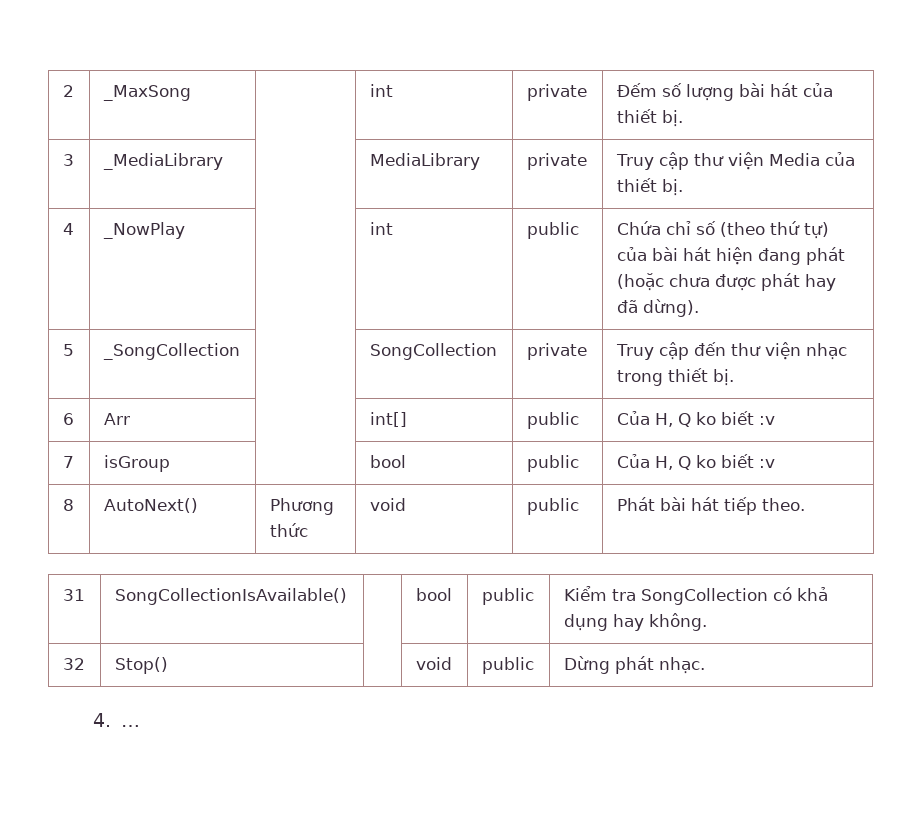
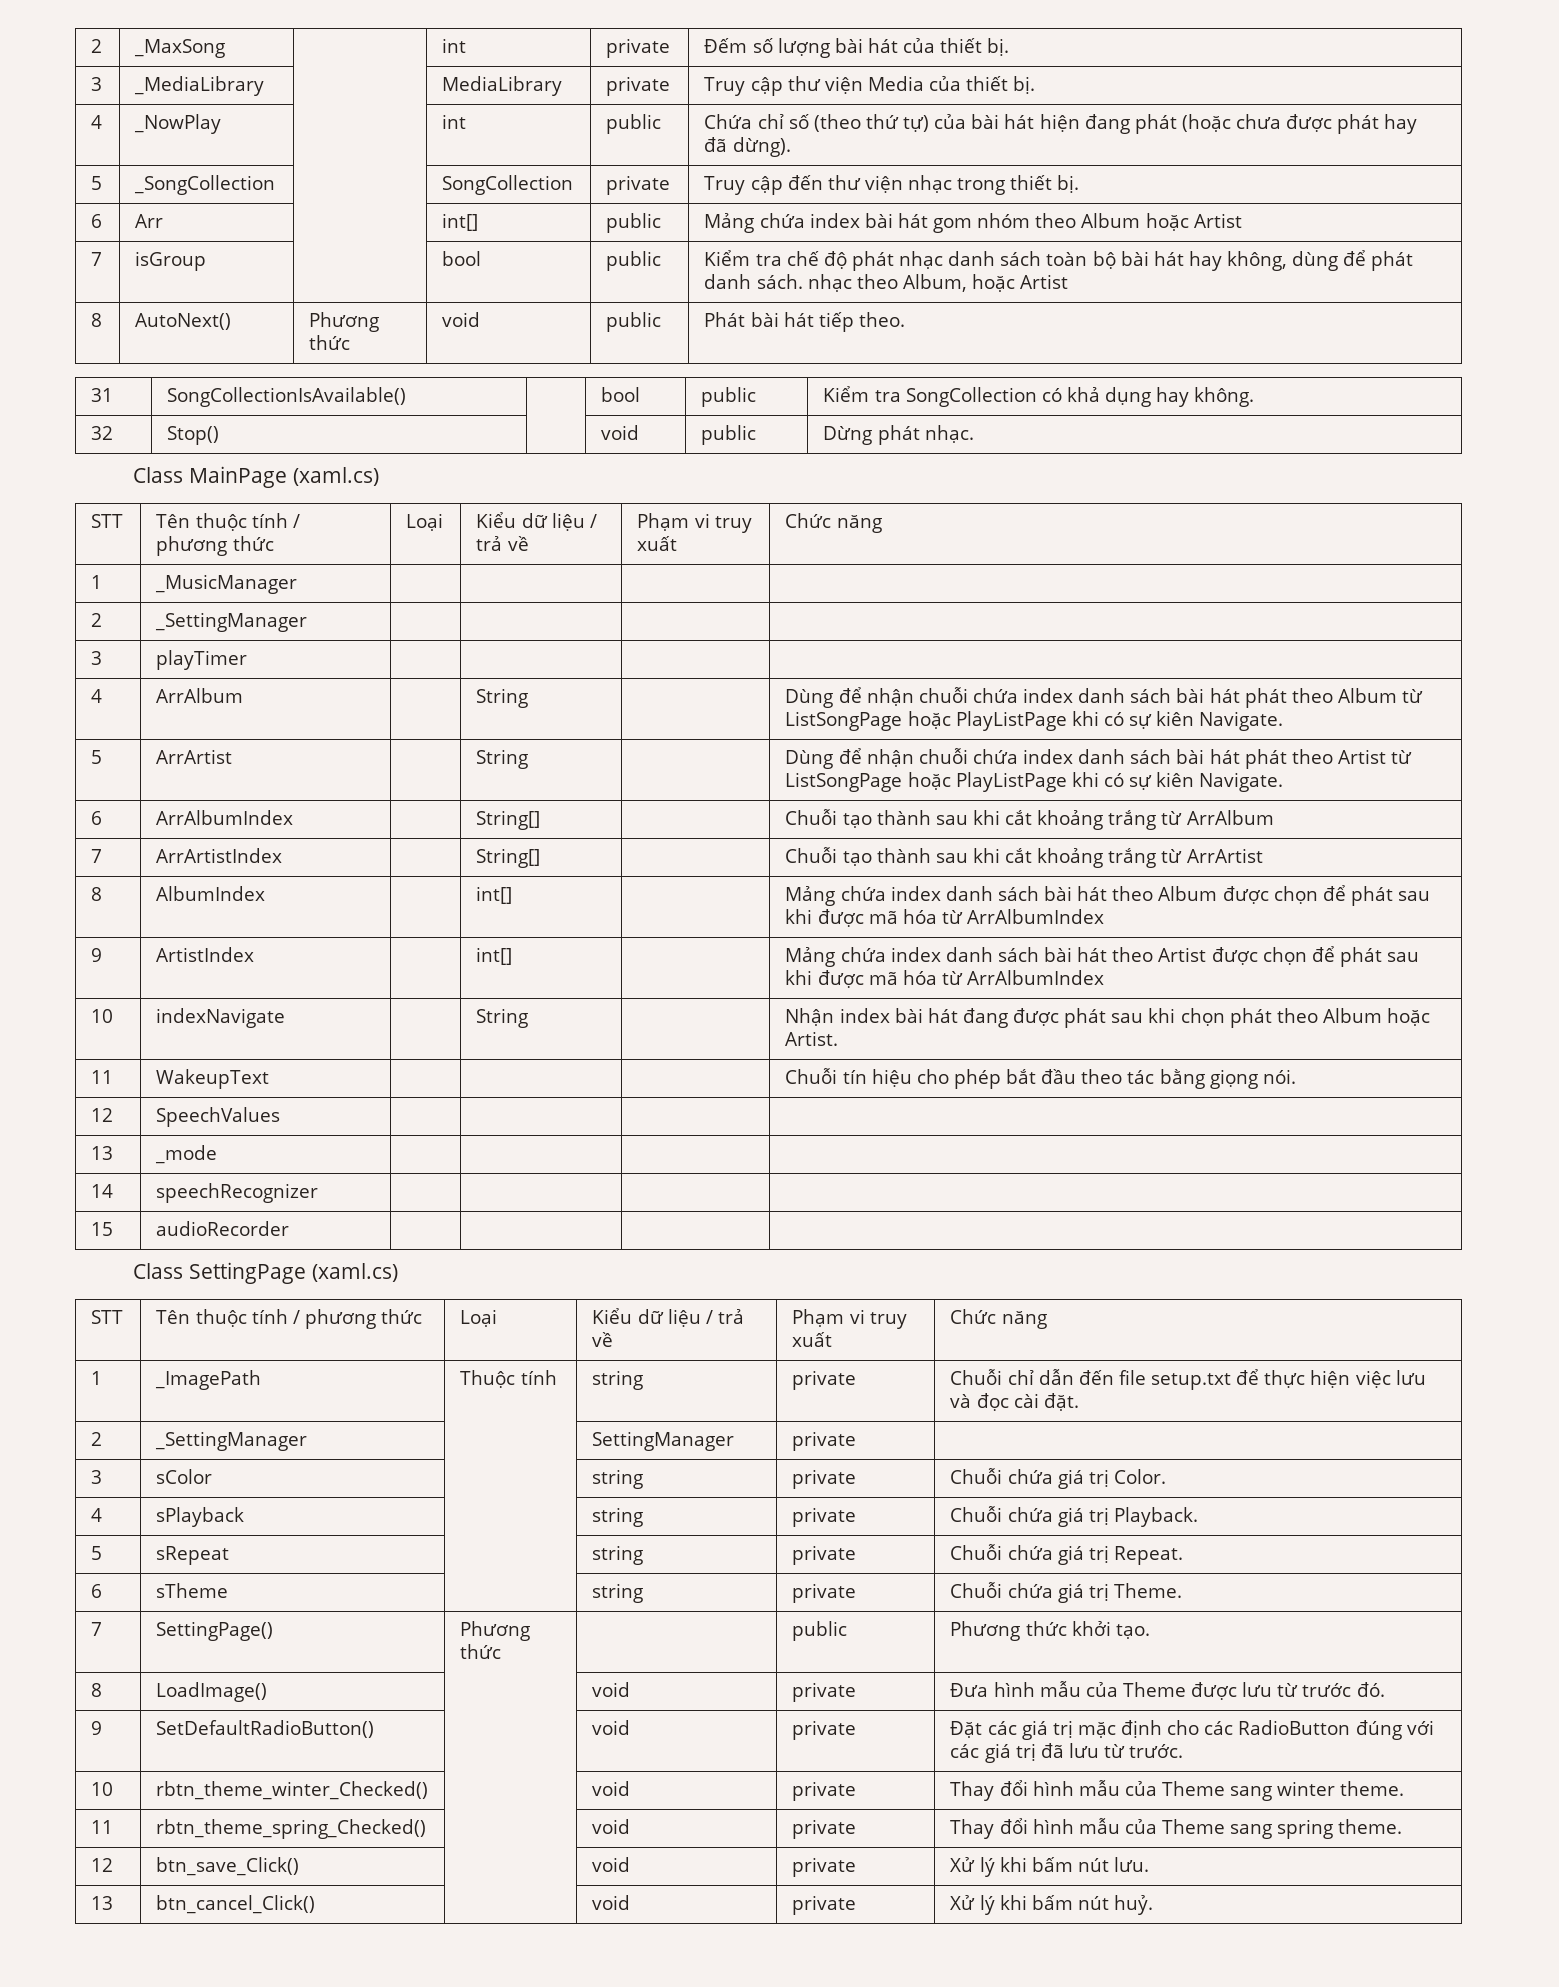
[616,411,775,427] [62,456,74,468] [103,455,170,472] [369,455,406,468] [526,455,579,472] [616,454,775,470] Của H, Q ko biết :v // 7 | isGroup | | bool | public | Của H, Q ko biết :v -> [704,213,1242,233] [91,252,103,266] [135,251,207,271] [442,251,482,266] [606,251,662,271] [704,250,1414,271] [704,274,1069,292] Mảng chứa index bài hát gom nhóm theo Album hoặc Artist // 7 | isGroup | | bool | public | Kiểm tra chế độ phát nhạc danh sách toàn bộ bài hát hay không, dùng để phát danh sách. nhạc theo Album, hoặc Artist
[93,713,140,727] 4. … -> [133,466,379,488] [91,514,124,528] [156,513,300,531] [156,536,274,556] [406,513,444,531] [476,512,597,531] [476,536,529,551] [637,513,752,533] [637,536,678,551] [785,513,882,533] [91,575,103,589] [155,574,298,594] [91,613,103,627] [155,612,308,632] [91,651,103,665] [156,650,248,670] [91,689,103,703] [156,688,244,703] [476,688,529,708] [785,687,1424,708] [785,711,1284,731] [91,750,103,764] [156,749,233,764] [476,749,529,769] [785,748,1413,769] [785,772,1284,792] [91,811,103,825] [156,810,294,825] [476,810,541,830] [785,809,1274,830] [91,849,103,863] [156,848,283,863] [476,848,541,868] [785,847,1263,868] [91,887,103,901] [156,886,266,901] [476,886,513,904] [785,885,1431,906] [785,909,1105,927] [91,948,103,962] [156,947,255,962] [476,947,513,965] [785,946,1420,967] [785,970,1105,988] [91,1009,114,1023] [156,1008,286,1028] [476,1008,529,1028] [785,1008,1431,1028] [785,1031,839,1046] [91,1070,114,1084] [156,1069,270,1089] [785,1068,1296,1089] [91,1108,114,1122] [156,1107,281,1127] [91,1146,114,1160] [155,1145,218,1164] [91,1184,114,1198] [156,1183,319,1203] [91,1222,114,1236] [156,1221,290,1236] [133,1262,398,1284] [91,1310,124,1324] [156,1309,423,1329] [460,1309,498,1327] [592,1308,744,1327] [592,1332,614,1347] [792,1309,907,1329] [792,1332,833,1347] [950,1309,1047,1329] [91,1371,103,1385] [155,1370,262,1390] [460,1370,557,1388] [592,1370,644,1390] [792,1370,857,1390] [950,1369,1426,1390] [950,1393,1079,1411] [91,1432,103,1446] [155,1431,308,1451] [592,1431,735,1451] [792,1431,857,1451] [91,1470,103,1484] [156,1469,213,1484] [592,1469,644,1489] [792,1469,857,1489] [950,1468,1166,1489] [91,1508,103,1522] [156,1507,245,1527] [592,1507,644,1527] [792,1507,857,1527] [950,1506,1198,1527] [91,1546,103,1560] [156,1546,230,1565] [592,1545,644,1565] [792,1545,857,1565] [950,1544,1183,1565] [91,1584,103,1598] [156,1583,229,1598] [592,1583,644,1603] [792,1583,857,1603] [950,1582,1182,1603] [91,1622,103,1636] [156,1621,274,1641] [460,1621,531,1641] [460,1644,502,1659] [792,1621,848,1641] [950,1621,1150,1641] [91,1683,103,1697] [156,1682,268,1702] [592,1682,631,1697] [792,1682,857,1702] [950,1681,1385,1700] [91,1721,103,1735] [156,1720,375,1738] [592,1720,631,1735] [792,1720,857,1740] [950,1720,1434,1740] [950,1743,1184,1763] [91,1782,114,1796] [156,1781,429,1800] [592,1781,631,1796] [792,1781,857,1801] [950,1780,1405,1801] [91,1820,114,1834] [156,1819,427,1839] [592,1819,631,1834] [792,1819,857,1839] [950,1818,1403,1839] [91,1858,114,1872] [156,1857,300,1876] [592,1857,631,1872] [792,1857,857,1877] [950,1857,1150,1877] [91,1896,114,1910] [156,1895,316,1914] [592,1895,631,1910] [792,1895,857,1915] [950,1895,1154,1915] Class MainPage (xaml.cs) // STT | Tên thuộc tính / phương thức | Loại | Kiểu dữ liệu / trả về | Phạm vi truy xuất | Chức năng // 1 | _MusicManager | | | | // 2 | _SettingManager | | | | // 3 | playTimer | | | | // 4 | ArrAlbum | | String | | Dùng để nhận chuỗi chứa index danh sách bài hát phát theo Album từ ListSongPage hoặc PlayListPage khi có sự kiên Navigate. // 5 | ArrArtist | | String | | Dùng để nhận chuỗi chứa index danh sách bài hát phát theo Artist từ ListSongPage hoặc PlayListPage khi có sự kiên Navigate. // 6 | ArrAlbumIndex | | String[] | | Chuỗi tạo thành sau khi cắt khoảng trắng từ ArrAlbum // 7 | ArrArtistIndex | | String[] | | Chuỗi tạo thành sau khi cắt khoảng trắng từ ArrArtist // 8 | AlbumIndex | | int[] | | Mảng chứa index danh sách bài hát theo Album được chọn để phát sau khi được mã hóa từ ArrAlbumIndex // 9 | ArtistIndex | | int[] | | Mảng chứa index danh sách bài hát theo Artist được chọn để phát sau khi được mã hóa từ ArrAlbumIndex // 10 | indexNavigate | | String | | Nhận index bài hát đang được phát sau khi chọn phát theo Album hoặc Artist. // 11 | WakeupText | | | | Chuỗi tín hiệu cho phép bắt đầu theo tác bằng giọng nói. // 12 | SpeechValues | | | | // 13 | _mode | | | | // 14 | speechRecognizer | | | | // 15 | audioRecorder | | | | // Class SettingPage (xaml.cs) // STT | Tên thuộc tính / phương thức | Loại | Kiểu dữ liệu / trả về | Phạm vi truy xuất | Chức năng // 1 | _ImagePath | Thuộc tính | string | private | Chuỗi chỉ dẫn đến file setup.txt để thực hiện việc lưu và đọc cài đặt. // 2 | _SettingManager | | SettingManager | private | // 3 | sColor | | string | private | Chuỗi chứa giá trị Color. // 4 | sPlayback | | string | private | Chuỗi chứa giá trị Playback. // 5 | sRepeat | | string | private | Chuỗi chứa giá trị Repeat. // 6 | sTheme | | string | private | Chuỗi chứa giá trị Theme. // 7 | SettingPage() | Phương thức | | public | Phương thức khởi tạo. // 8 | LoadImage() | | void | private | Đưa hình mẫu của Theme được lưu từ trước đó. // 9 | SetDefaultRadioButton() | | void | private | Đặt các giá trị mặc định cho các RadioButton đúng với các giá trị đã lưu từ trước. // 10 | rbtn_theme_winter_Checked() | | void | private | Thay đổi hình mẫu của Theme sang winter theme. // 11 | rbtn_theme_spring_Checked() | | void | private | Thay đổi hình mẫu của Theme sang spring theme. // 12 | btn_save_Click() | | void | private | Xử lý khi bấm nút lưu. // 13 | btn_cancel_Click() | | void | private | Xử lý khi bấm nút huỷ.

